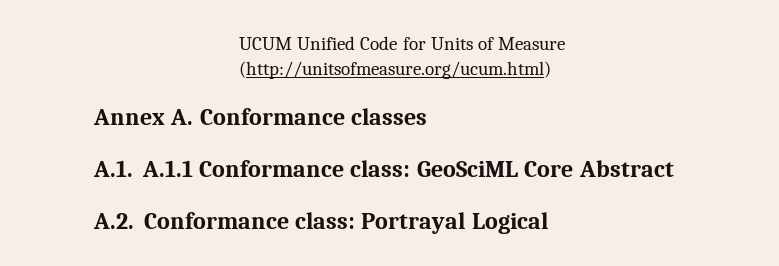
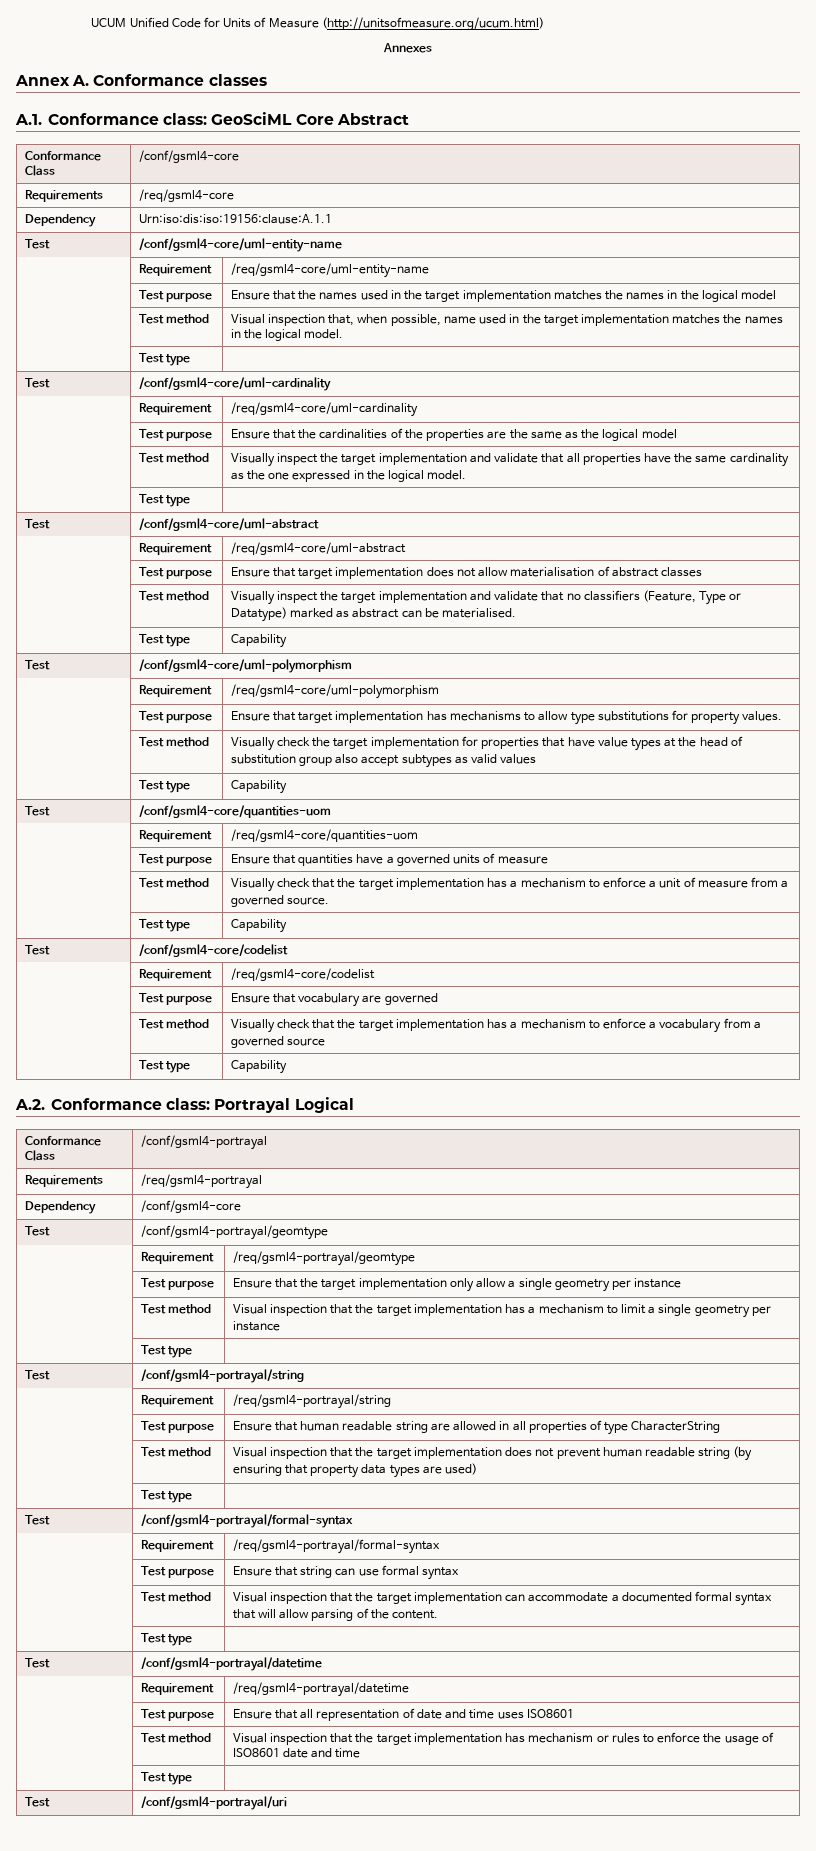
(552, 70) none -> [383,43,432,53] // Annexes
[141,160,193,177] A.1.1 -> (42, 119) none
(674, 168) none -> [24,151,101,161] [24,165,55,176] [138,150,239,163] [24,190,103,202] [138,189,234,202] [24,214,96,227] [138,214,332,224] [24,239,50,249] [138,238,342,252] [138,264,212,276] [230,263,429,278] [138,290,212,302] [230,290,777,302] [138,314,209,324] [230,314,783,326] [230,329,344,341] [138,353,190,366] [24,378,50,388] [138,377,331,391] [138,403,212,415] [230,402,418,417] [138,429,212,441] [230,428,677,441] [138,453,209,463] [230,453,789,467] [230,470,467,482] [138,494,190,507] [24,519,50,529] [138,518,319,531] [138,543,212,555] [230,542,406,555] [138,567,212,579] [230,566,703,579] [138,591,209,601] [230,590,742,605] [230,607,517,622] [138,634,190,647] [230,634,287,648] [24,660,50,670] [138,659,352,673] [138,685,212,697] [230,684,439,699] [138,711,212,723] [230,710,783,725] [138,737,209,747] [230,736,743,751] [230,754,537,768] [138,780,190,793] [230,780,287,794] [24,806,50,816] [138,805,331,818] [138,830,212,842] [230,829,418,842] [138,854,212,866] [230,853,548,866] [138,878,209,888] [230,877,789,892] [230,895,329,907] [138,919,190,932] [230,919,287,933] [24,945,50,955] [138,944,288,957] [138,969,212,981] [230,968,375,981] [138,993,212,1005] [230,993,438,1007] [138,1019,209,1029] [230,1018,761,1033] [230,1036,325,1048] [138,1060,190,1073] [230,1060,287,1074] // Conformance Class | /conf/gsml4-core // Requirements | /req/gsml4-core // Dependency | Urn:iso:dis:iso:19156:clause:A.1.1 // Test | /conf/gsml4-core/uml-entity-name // | Requirement | /req/gsml4-core/uml-entity-name // | Test purpose | Ensure that the names used in the target implementation matches the names in the logical model // | Test method | Visual inspection that, when possible, name used in the target implementation matches the names in the logical model. // | Test type | // Test | /conf/gsml4-core/uml-cardinality // | Requirement | /req/gsml4-core/uml-cardinality // | Test purpose | Ensure that the cardinalities of the properties are the same as the logical model // | Test method | Visually inspect the target implementation and validate that all properties have the same cardinality as the one expressed in the logical model. // | Test type | // Test | /conf/gsml4-core/uml-abstract // | Requirement | /req/gsml4-core/uml-abstract // | Test purpose | Ensure that target implementation does not allow materialisation of abstract classes // | Test method | Visually inspect the target implementation and validate that no classifiers (Feature, Type or Datatype) marked as abstract can be materialised. // | Test type | Capability // Test | /conf/gsml4-core/uml-polymorphism // | Requirement | /req/gsml4-core/uml-polymorphism // | Test purpose | Ensure that target implementation has mechanisms to allow type substitutions for property values. // | Test method | Visually check the target implementation for properties that have value types at the head of substitution group also accept subtypes as valid values // | Test type | Capability // Test | /conf/gsml4-core/quantities-uom // | Requirement | /req/gsml4-core/quantities-uom // | Test purpose | Ensure that quantities have a governed units of measure // | Test method | Visually check that the target implementation has a mechanism to enforce a unit of measure from a governed source. // | Test type | Capability // Test | /conf/gsml4-core/codelist // | Requirement | /req/gsml4-core/codelist // | Test purpose | Ensure that vocabulary are governed // | Test method | Visually check that the target implementation has a mechanism to enforce a vocabulary from a governed source // | Test type | Capability
(548, 223) none -> [24,1136,101,1146] [24,1150,55,1161] [140,1135,267,1150] [24,1175,103,1187] [140,1174,262,1189] [24,1201,96,1214] [140,1200,241,1213] [24,1226,50,1236] [140,1225,328,1240] [140,1252,214,1264] [232,1251,415,1266] [140,1278,214,1290] [232,1278,682,1292] [140,1304,211,1314] [232,1304,771,1318] [232,1321,280,1331] [140,1345,192,1358] [24,1370,50,1380] [140,1369,304,1383] [140,1395,214,1407] [232,1394,391,1409] [140,1421,214,1433] [232,1420,721,1435] [140,1447,211,1457] [232,1446,753,1461] [232,1463,478,1478] [140,1490,192,1503] [24,1515,50,1525] [140,1514,353,1528] [140,1540,214,1552] [232,1539,440,1554] [140,1566,214,1578] [232,1565,460,1580] [140,1592,211,1602] [232,1591,773,1606] [232,1608,439,1621] [140,1633,192,1646] [24,1658,50,1668] [140,1657,322,1671] [140,1683,214,1695] [232,1682,409,1697] [140,1709,214,1721] [232,1708,574,1721] [140,1733,211,1743] [232,1732,774,1745] [232,1748,361,1758] [140,1772,192,1785] [24,1797,50,1807] [140,1796,287,1810] // Conformance Class | /conf/gsml4-portrayal // Requirements | /req/gsml4-portrayal // Dependency | /conf/gsml4-core // Test | /conf/gsml4-portrayal/geomtype // | Requirement | /req/gsml4-portrayal/geomtype // | Test purpose | Ensure that the target implementation only allow a single geometry per instance // | Test method | Visual inspection that the target implementation has a mechanism to limit a single geometry per instance // | Test type | // Test | /conf/gsml4-portrayal/string // | Requirement | /req/gsml4-portrayal/string // | Test purpose | Ensure that human readable string are allowed in all properties of type CharacterString // | Test method | Visual inspection that the target implementation does not prevent human readable string (by ensuring that property data types are used) // | Test type | // Test | /conf/gsml4-portrayal/formal-syntax // | Requirement | /req/gsml4-portrayal/formal-syntax // | Test purpose | Ensure that string can use formal syntax // | Test method | Visual inspection that the target implementation can accommodate a documented formal syntax that will allow parsing of the content. // | Test type | // Test | /conf/gsml4-portrayal/datetime // | Requirement | /req/gsml4-portrayal/datetime // | Test purpose | Ensure that all representation of date and time uses ISO8601 // | Test method | Visual inspection that the target implementation has mechanism or rules to enforce the usage of ISO8601 date and time // | Test type | // Test | /conf/gsml4-portrayal/uri

